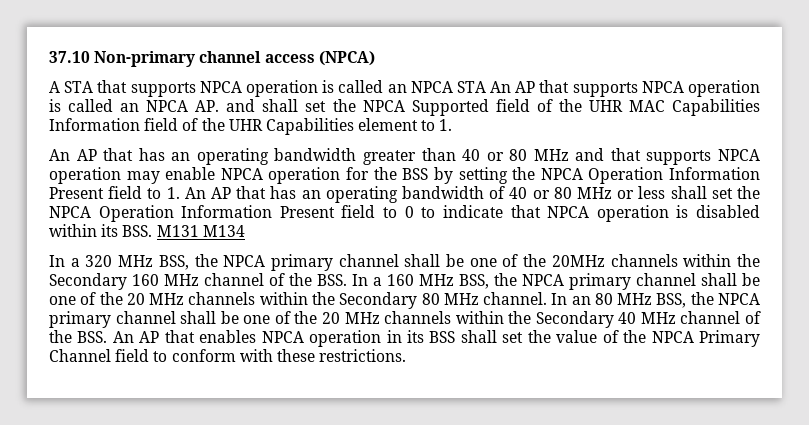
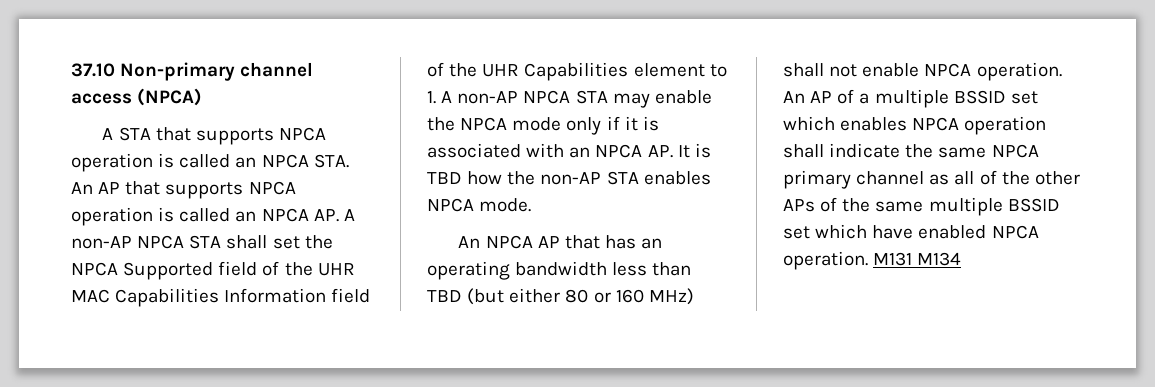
[456,81,486,93] STA -> [313,154,349,168] STA.
[226,99,256,112] and -> [343,209,355,221] [71,235,222,249] A non-AP NPCA STA
[49,148,760,165] [49,167,761,184] [49,186,761,203] [49,205,761,222] [49,224,245,237] [49,254,760,271] [49,273,760,290] [49,292,761,309] [49,311,761,328] [49,330,761,347] [49,349,407,362] // An AP that has an operating bandwidth greater than 40 or 80 MHz and that supports NPCA operation may enable NPCA operation for the BSS by setting the NPCA Operation Information Present field to 1. An AP that has an operating bandwidth of 40 or 80 MHz or less shall set the NPCA Operation Information Present field to 0 to indicate that NPCA operation is disabled within its BSS. M131 M134 // In a 320 MHz BSS, the NPCA primary channel shall be one of the 20MHz channels within the Secondary 160 MHz channel of the BSS. In a 160 MHz BSS, the NPCA primary channel shall be one of the 20 MHz channels within the Secondary 80 MHz channel. In an 80 MHz BSS, the NPCA primary channel shall be one of the 20 MHz channels within the Secondary 40 MHz channel of the BSS. An AP that enables NPCA operation in its BSS shall set the value of the NPCA Primary Channel field to conform with these restrictions. -> [441,90,712,108] [427,116,659,135] [427,143,711,158] [427,171,711,185] [427,198,532,212] [458,235,663,249] [427,261,692,280] [427,288,694,305] [783,62,1062,81] [783,89,1038,108] [783,116,1047,135] [783,143,1039,158] [783,170,1080,189] [783,197,1060,216] [783,224,1039,239] [783,251,962,270] A non-AP NPCA STA may enable the NPCA mode only if it is associated with an NPCA AP. It is TBD how the non-AP STA enables NPCA mode. // An NPCA AP that has an operating bandwidth less than TBD (but either 80 or 160 MHz) shall not enable NPCA operation. An AP of a multiple BSSID set which enables NPCA operation shall indicate the same NPCA primary channel as all of the other APs of the same multiple BSSID set which have enabled NPCA operation. M131 M134

